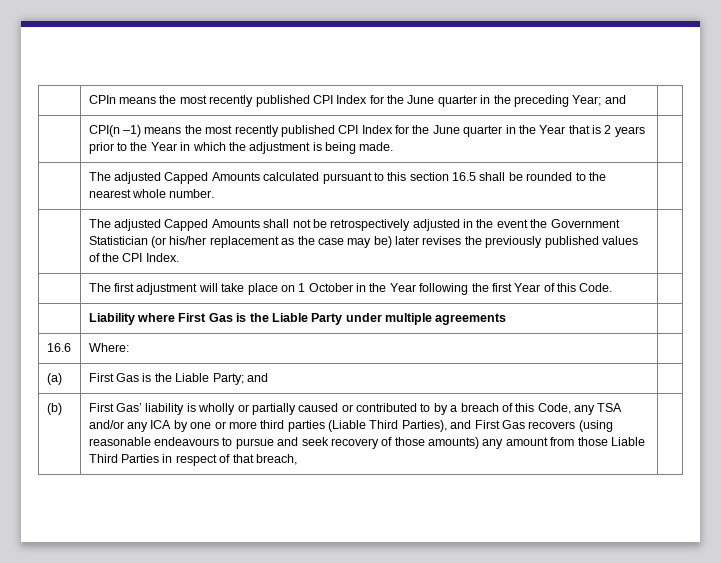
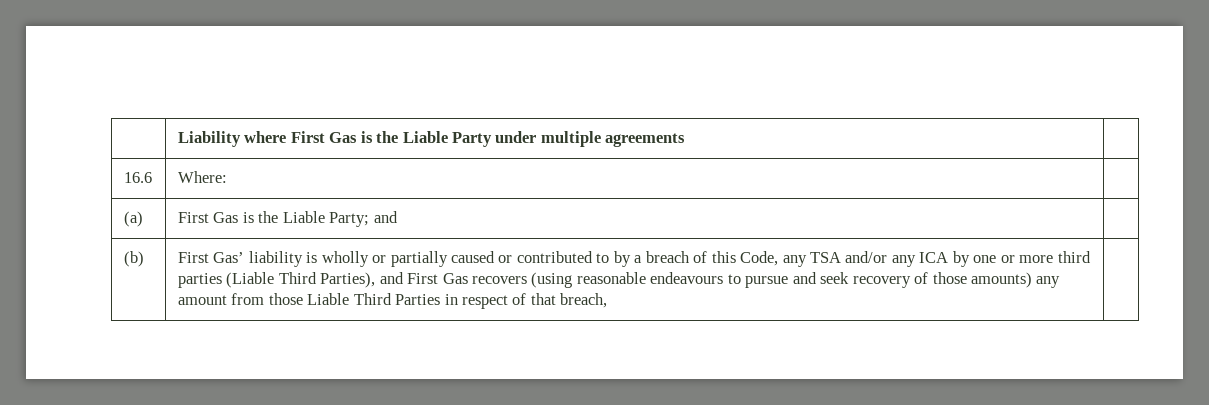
[88,95,626,107] [88,125,645,137] [88,142,394,154] [88,172,606,184] [88,189,215,198] [88,219,620,231] [88,236,638,248] [88,253,179,262] [88,283,613,295] | CPIn means the most recently published CPI Index for the June quarter in the preceding Year; and | // | CPI(n –1) means the most recently published CPI Index for the June quarter in the Year that is 2 years prior to the Year in which the adjustment is being made. | // | The adjusted Capped Amounts calculated pursuant to this section 16.5 shall be rounded to the nearest whole number. | // | The adjusted Capped Amounts shall not be retrospectively adjusted in the event the Government Statistician (or his/her replacement as the case may be) later revises the previously published values of the CPI Index. | // | The first adjustment will take place on 1 October in the Year following the first Year of this Code. | // -> (177, 139) none

